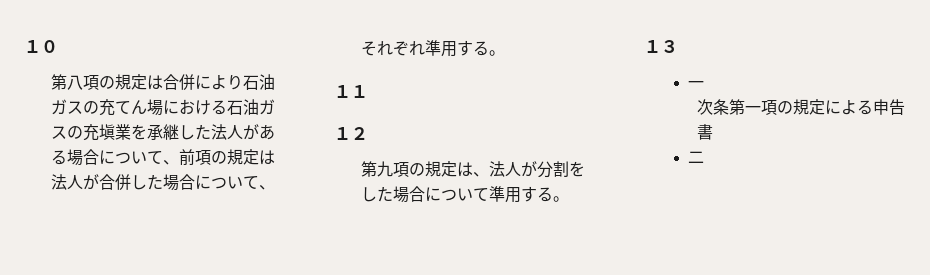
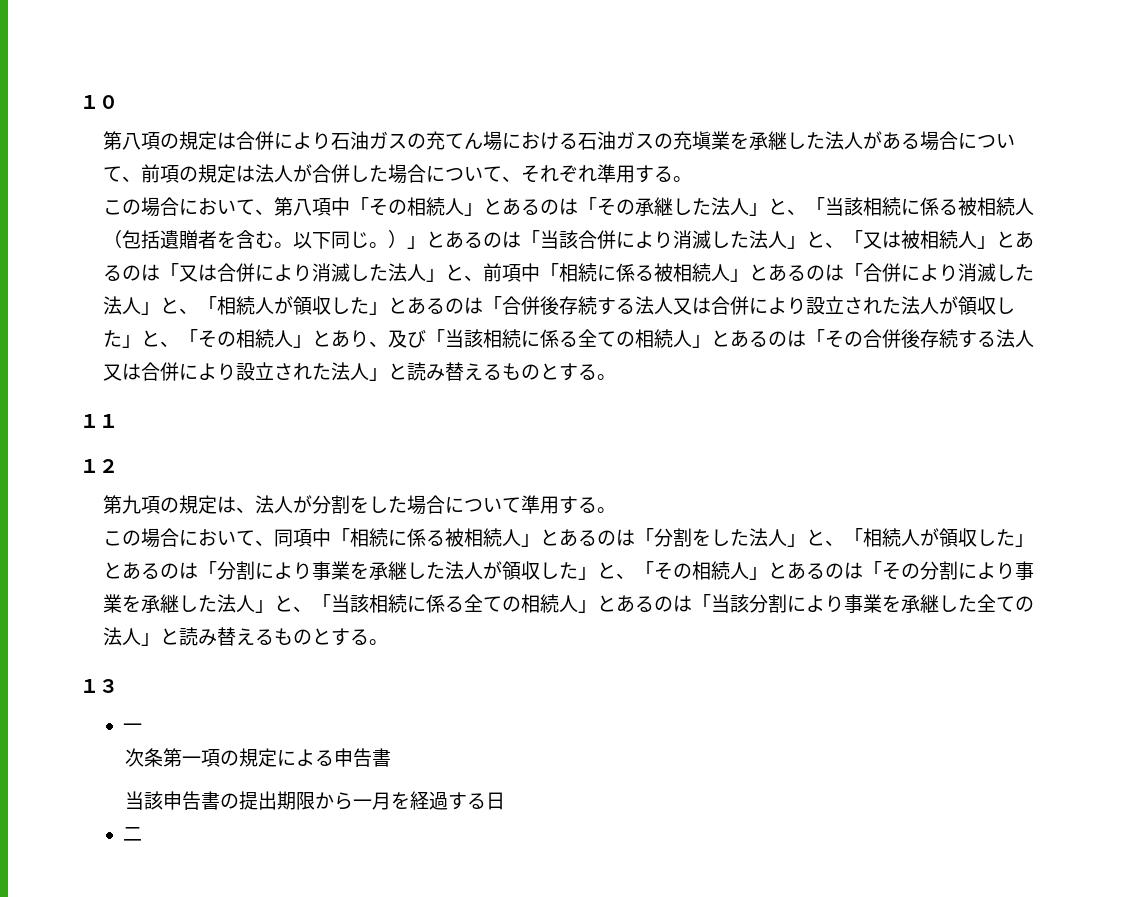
(505, 53) none -> [102,197,1034,217] [102,230,1034,249] [102,263,1034,282] [102,296,1015,315] [102,329,1034,348] [102,362,616,381] // この場合において、第八項中「その相続人」とあるのは「その承継した法人」と、「当該相続に係る被相続人（包括遺贈者を含む。以下同じ。）」とあるのは「当該合併により消滅した法人」と、「又は被相続人」とあるのは「又は合併により消滅した法人」と、前項中「相続に係る被相続人」とあるのは「合併により消滅した法人」と、「相続人が領収した」とあるのは「合併後存続する法人又は合併により設立された法人が領収した」と、「その相続人」とあり、及び「当該相続に係る全ての相続人」とあるのは「その合併後存続する法人又は合併により設立された法人」と読み替えるものとする。
(569, 199) none -> [102,528,1034,548] [102,561,1034,580] [102,594,1034,613] [102,627,388,646] // この場合において、同項中「相続に係る被相続人」とあるのは「分割をした法人」と、「相続人が領収した」とあるのは「分割により事業を承継した法人が領収した」と、「その相続人」とあるのは「その分割により事業を承継した法人」と、「当該相続に係る全ての相続人」とあるのは「当該分割により事業を承継した全ての法人」と読み替えるものとする。
(714, 132) none -> [125,791,506,810] // 当該申告書の提出期限から一月を経過する日

